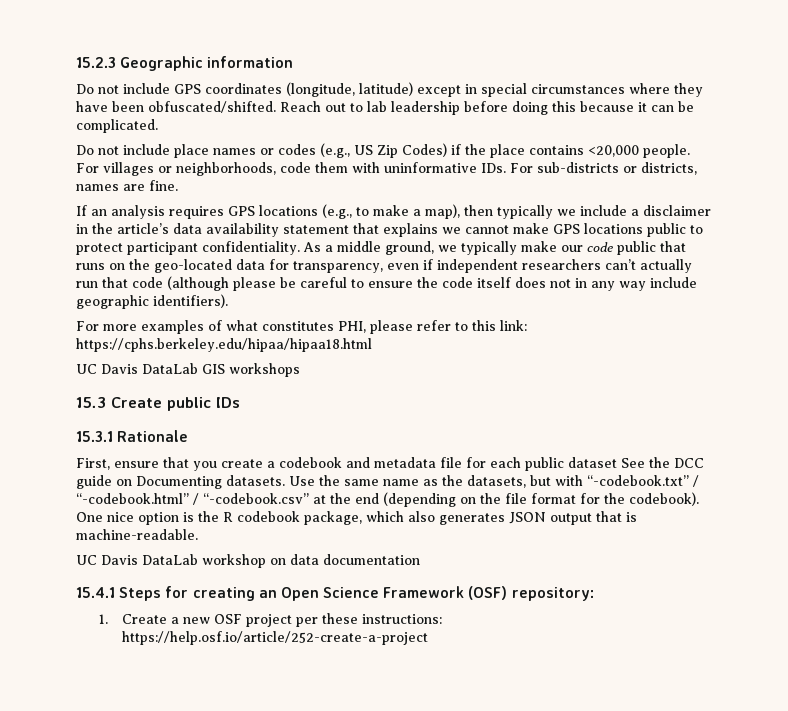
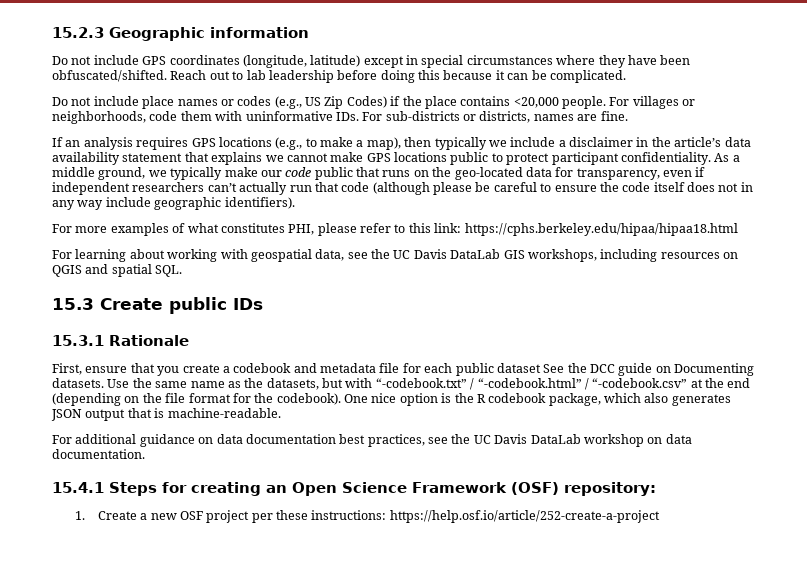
[76,363,300,377] UC Davis DataLab GIS workshops -> [52,249,738,262] [52,264,183,277] For learning about working with geospatial data, see the UC Davis DataLab GIS workshops, including resources on QGIS and spatial SQL.
(198, 534) none -> [52,434,471,447] For additional guidance on data documentation best practices, see the
[323,554,420,565] documentation -> [52,449,145,459] documentation.

